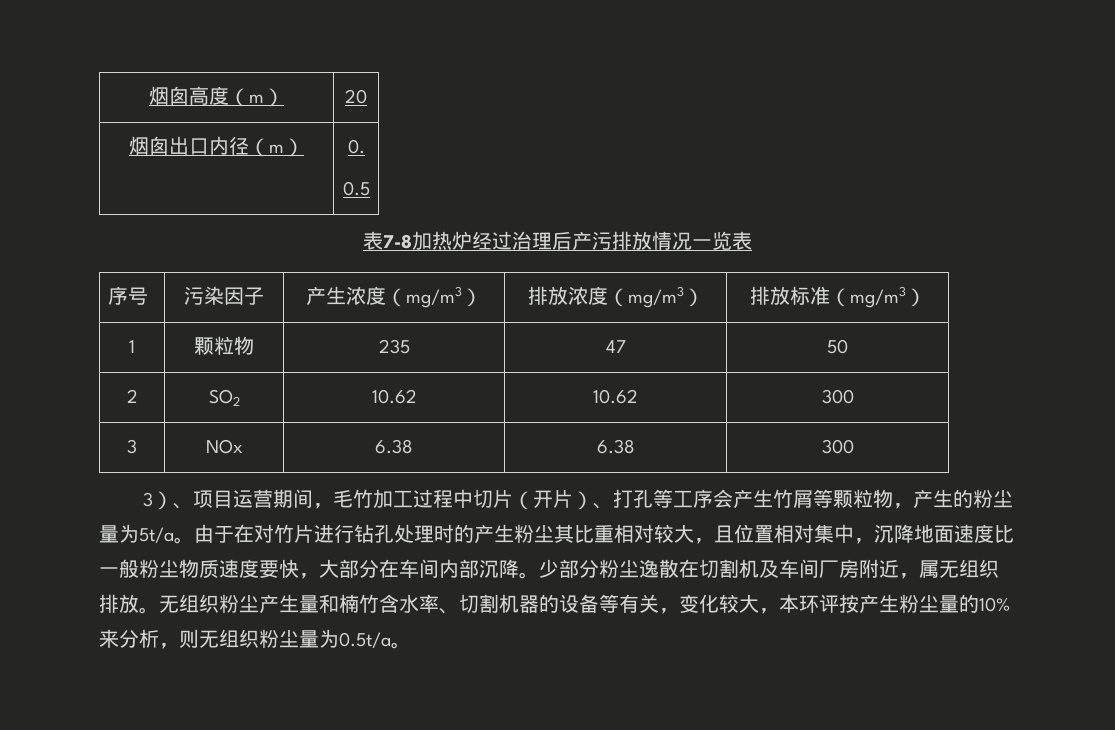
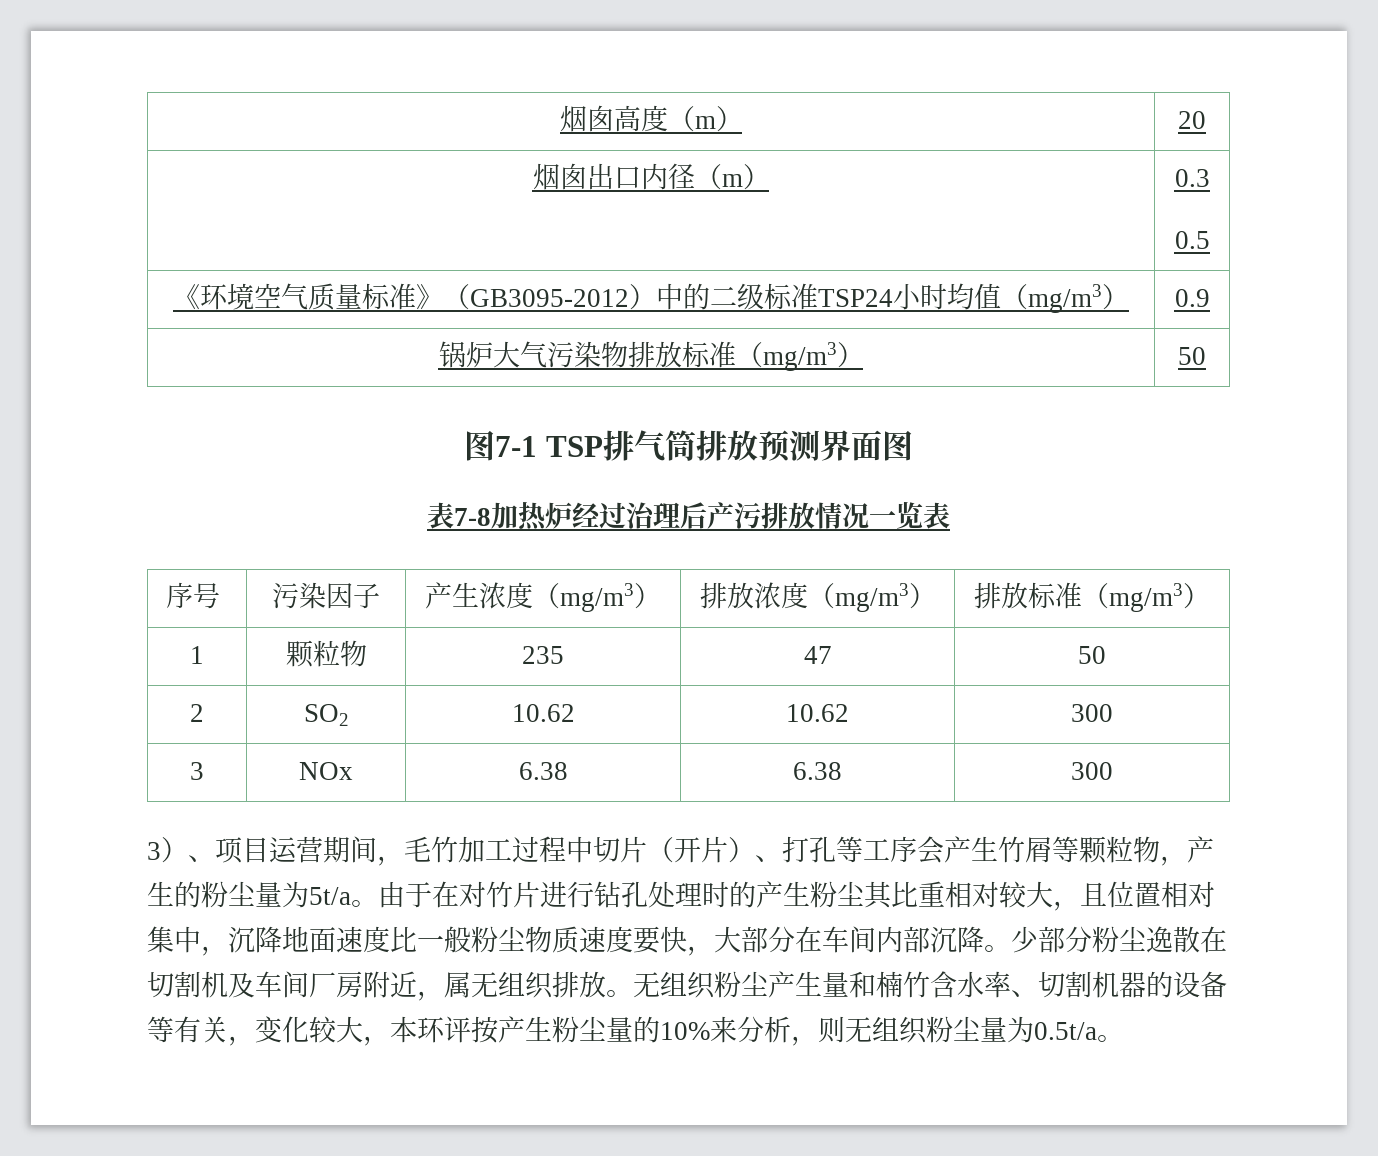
[347,139,365,154] 0. -> [1174,169,1210,187] 0.3
(370, 188) none -> [172,283,1129,313] [1174,289,1210,307] [438,341,864,371] [1178,347,1206,365] [464,430,913,462] // 《环境空气质量标准》（GB3095-2012）中的二级标准TSP24小时均值（mg/m3） | 0.9 // 锅炉大气污染物排放标准（mg/m3） | 50 // 图7-1 TSP排气筒排放预测界面图

